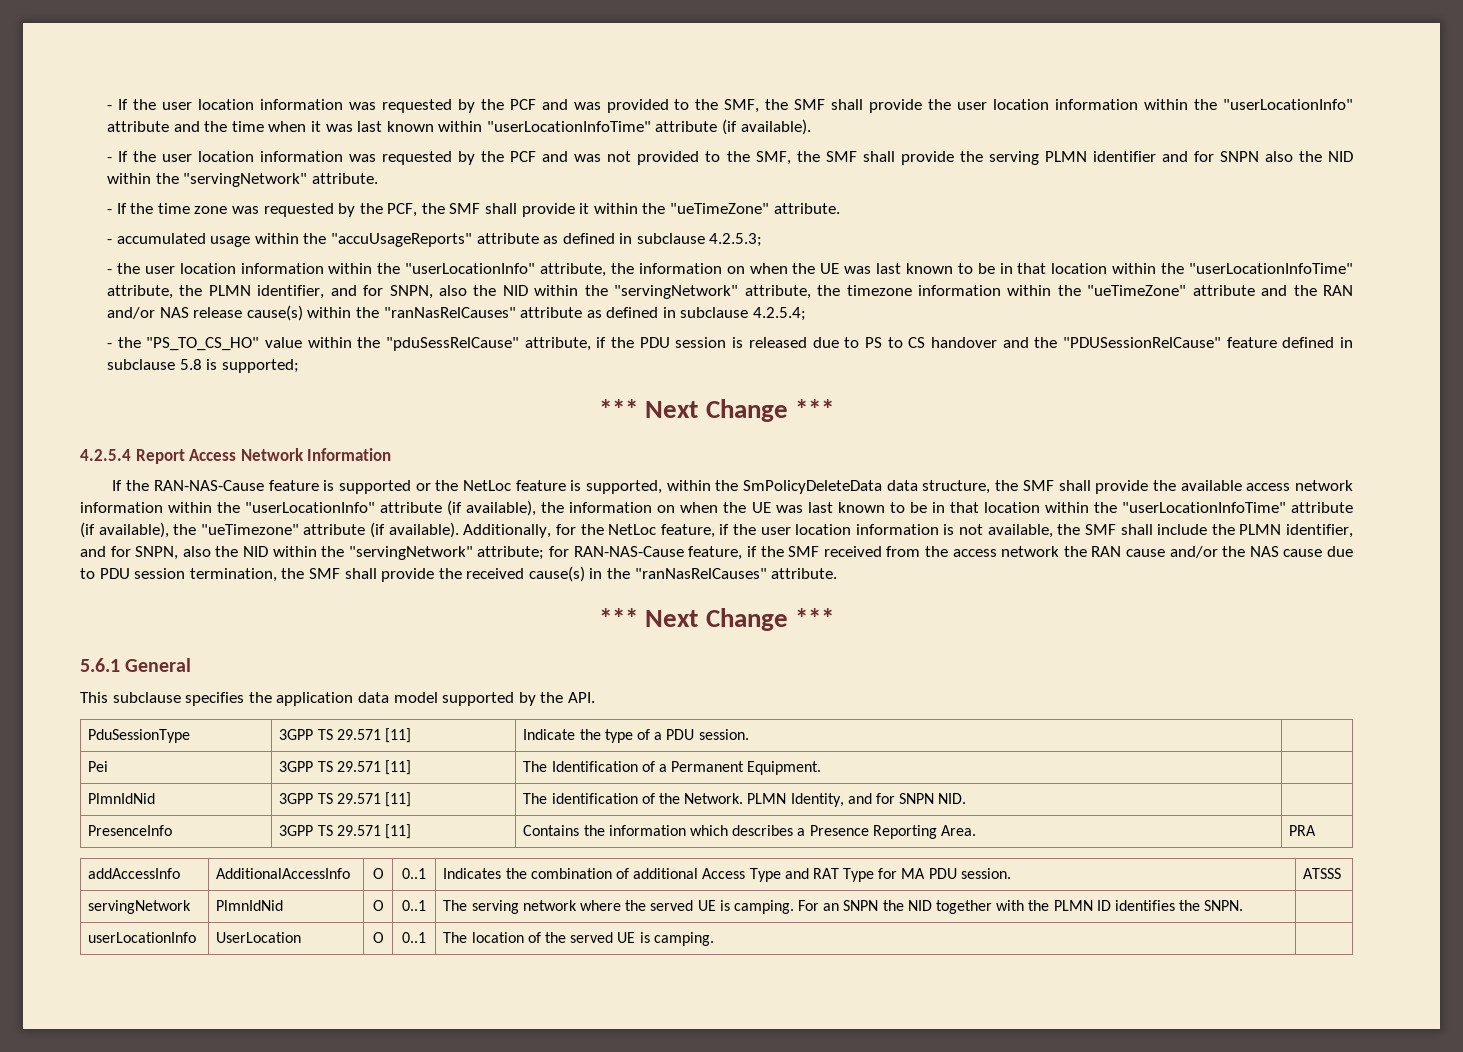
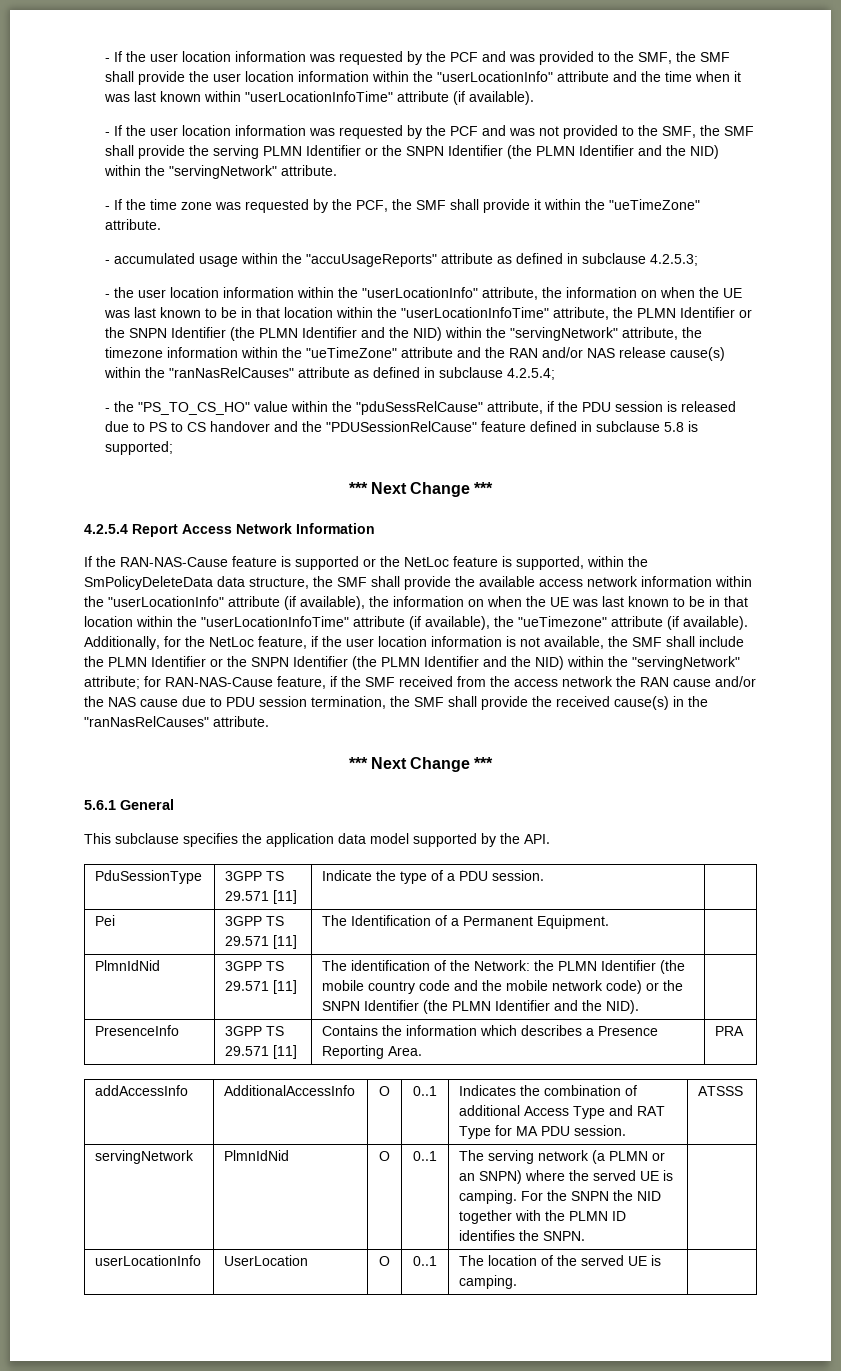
[1092,151,1354,162] identifier and for SNPN also the NID -> [305,145,719,159] Identifier or the SNPN Identifier (the PLMN Identifier and the NID)
[257,285,528,299] identifier, and for SNPN, also the NID -> [679,307,752,318] [104,327,442,341] Identifier or the SNPN Identifier (the PLMN Identifier and the NID)
[1285,524,1353,538] [80,546,269,560] identifier, and for SNPN, also the NID -> [151,656,564,670] Identifier or the SNPN Identifier (the PLMN Identifier and the NID)
[684,793,967,807] Network. PLMN Identity, and for SNPN NID. -> [474,960,686,974] [322,980,684,994] [322,1000,640,1014] Network: the PLMN Identifier (the mobile country code and the mobile network code) or the SNPN Identifier (the PLMN Identifier and the NID).
(577, 905) none -> [592,1150,666,1164] [459,1170,523,1184] (a PLMN or an SNPN)
[823,903,840,911] an -> [547,1190,568,1201] the

